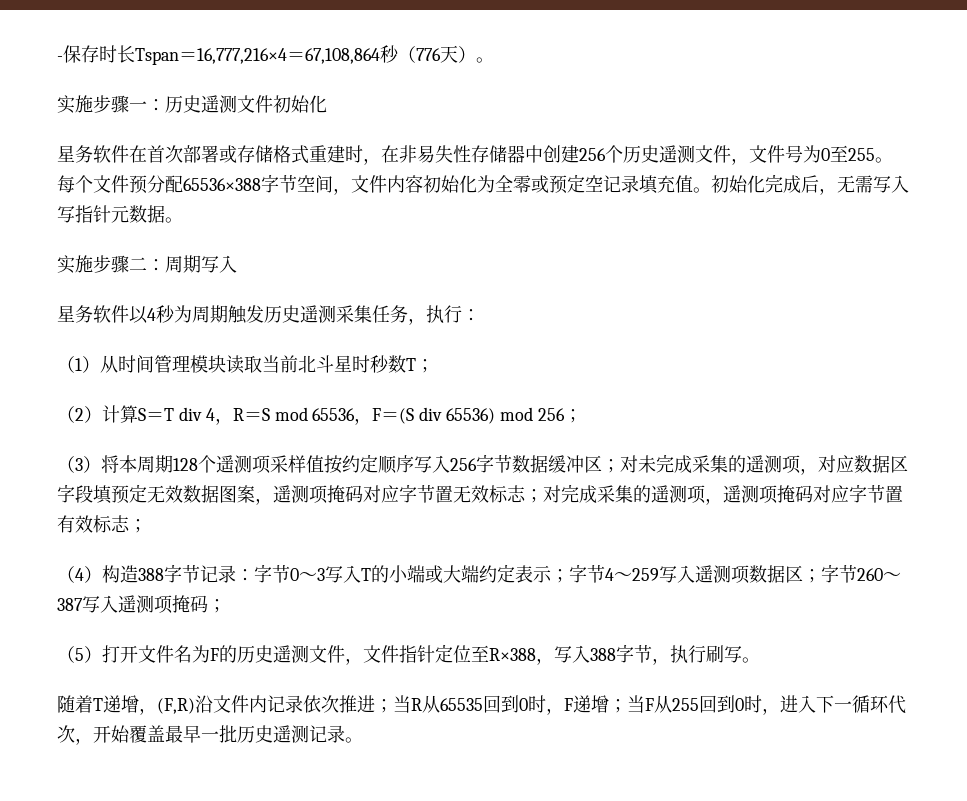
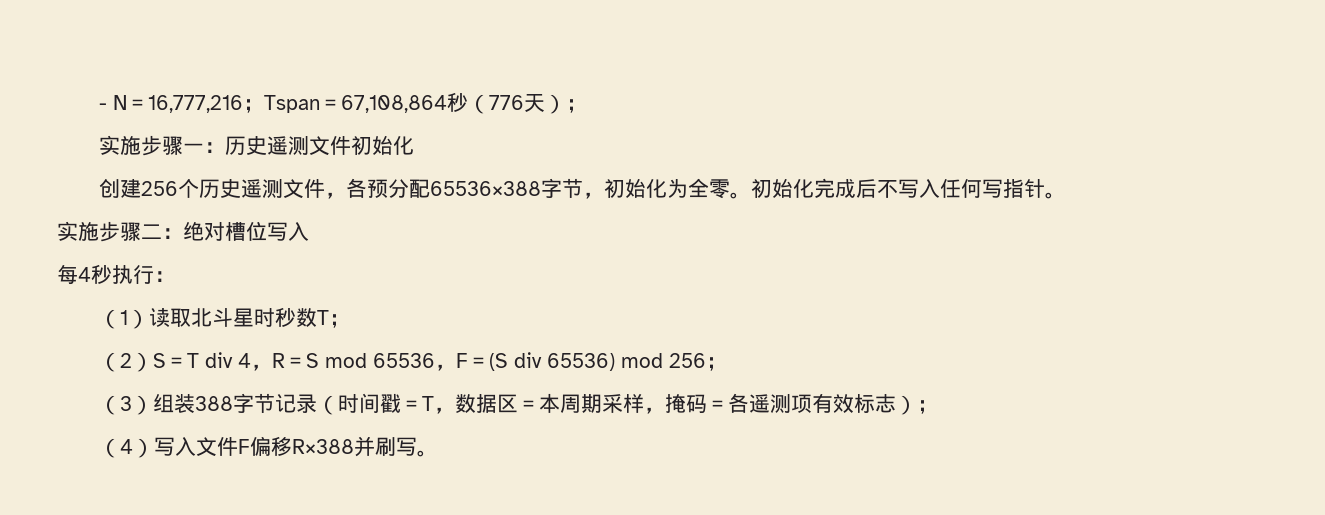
[63,45,287,65] 保存时长Tspan＝16,777,216×4 -> [112,95,320,113] N＝16,777,216；Tspan
[476,57,494,63] 。 -> [565,99,587,113] ；
[57,145,543,165] 星务软件在首次部署或存储格式重建时，在非易失性存储器中 -> (414, 145) none
[749,145,893,163] [57,174,909,195] [57,205,165,223] 文件号为0至255。每个文件预分配65536×388字节空间，文件内容初始化为全零或预定空记录填充值。初始化完成后，无需写入写指针元数据 -> [345,178,1045,199] 各预分配65536×388字节，初始化为全零。初始化完成后不写入任何写指针
[165,255,201,273] 周期 -> [183,221,267,241] 绝对槽位
[57,305,480,325] [57,355,298,374] 星务软件以4秒为周期触发历史遥测采集任务，执行： // （1）从时间管理模块读取当前 -> [57,264,175,285] [98,308,191,329] 每4秒执行： // （1）读取
[102,405,138,423] 计算 -> (153, 362) none
[101,454,908,475] [57,484,903,505] 将本周期128个遥测项采样值按约定顺序写入256字节数据缓冲区；对未完成采集的遥测项，对应数据区字段填预定无效数据图案，遥测项掩码对应字节置无效标志；对完成采集的遥测项，遥测项掩码对应字节置 -> [152,393,812,415] 组装388字节记录（时间戳＝T，数据区＝本周期采样，掩码＝各遥测项
(130, 524) none -> [895,395,917,415] ）
[102,564,901,584] [57,595,226,614] [57,644,760,665] [57,695,906,715] [57,725,345,745] 构造388字节记录：字节0～3写入T的小端或大端约定表示；字节4～259写入遥测项数据区；字节260～387写入遥测项掩码； // （5）打开文件名为F的历史遥测文件，文件指针定位至R×388，写入388字节，执行刷写。 // 随着T递增，(F,R)沿文件内记录依次推进；当R从65535回到0时，F递增；当F从255回到0时，进入下一循环代次，开始覆盖最早一批历史遥测记录 -> [153,436,417,457] 写入文件F偏移R×388并刷写

